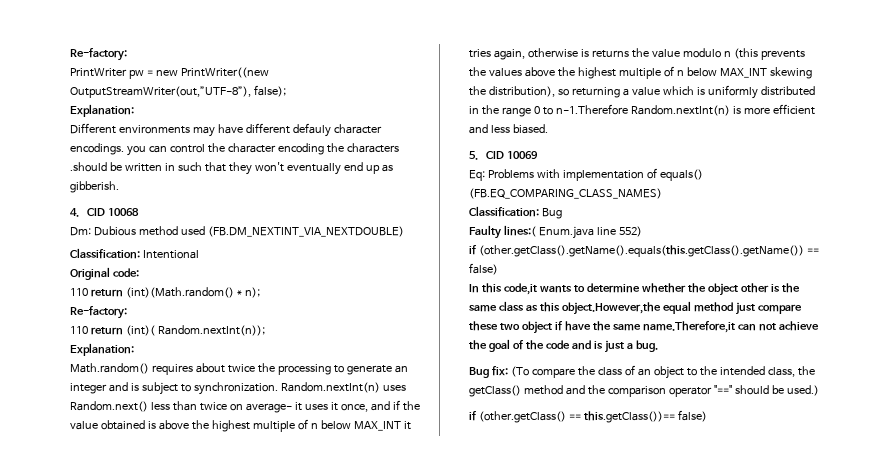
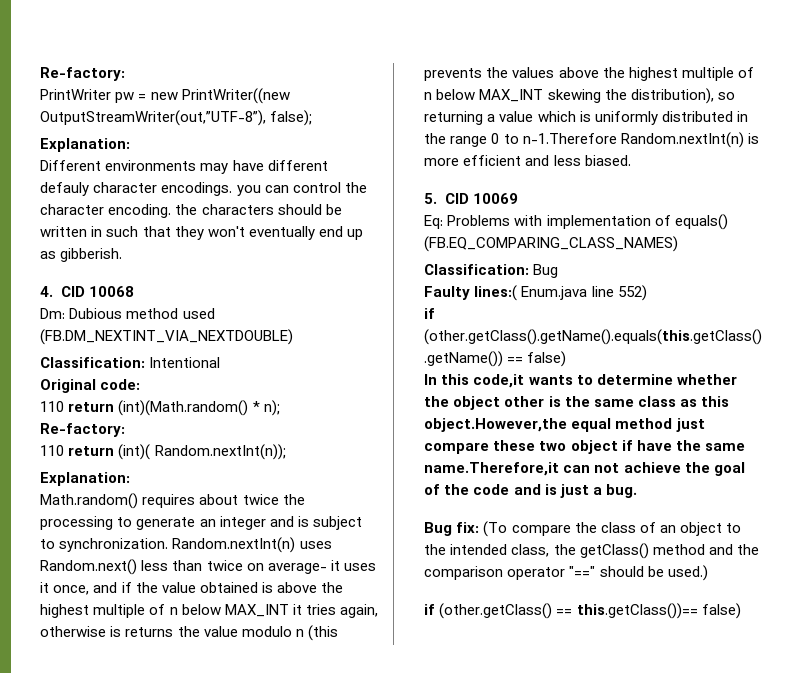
[277,143,324,155] encoding -> [108,204,172,218] encoding.
[70,162,108,172] .should -> [277,204,322,215] should

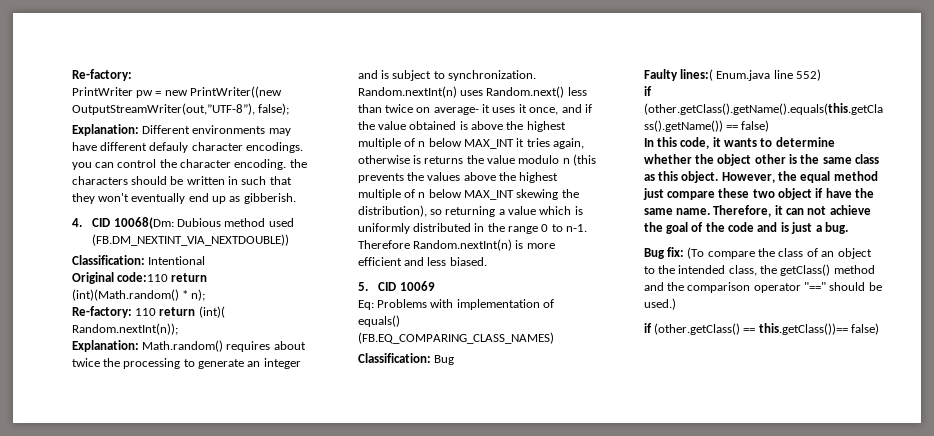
(131, 145) // -> (139, 130) none
[88,286,134,297] [40,308,66,319] 10068 // Dm: -> [113,217,174,229] 10068(Dm:
[40,329,294,345] (FB.DM_NEXTINT_VIA_NEXTDOUBLE) -> [92,234,290,246] (FB.DM_NEXTINT_VIA_NEXTDOUBLE))
[100,379,141,390] [40,401,65,412] code: // 110 -> [116,272,168,282] code:110
(126, 430) // -> (132, 312) none
(131, 479) // -> (139, 346) none
[522,133,617,144] n-1.Therefore -> [566,224,588,232] [357,240,410,249] n-1. Therefore
[473,374,525,388] code,it -> [680,137,721,149] code, it
[424,418,568,432] object.However,the -> [681,171,798,183] object. However, the
[424,462,560,476] name.Therefore,it -> [675,205,783,217] name. Therefore, it

